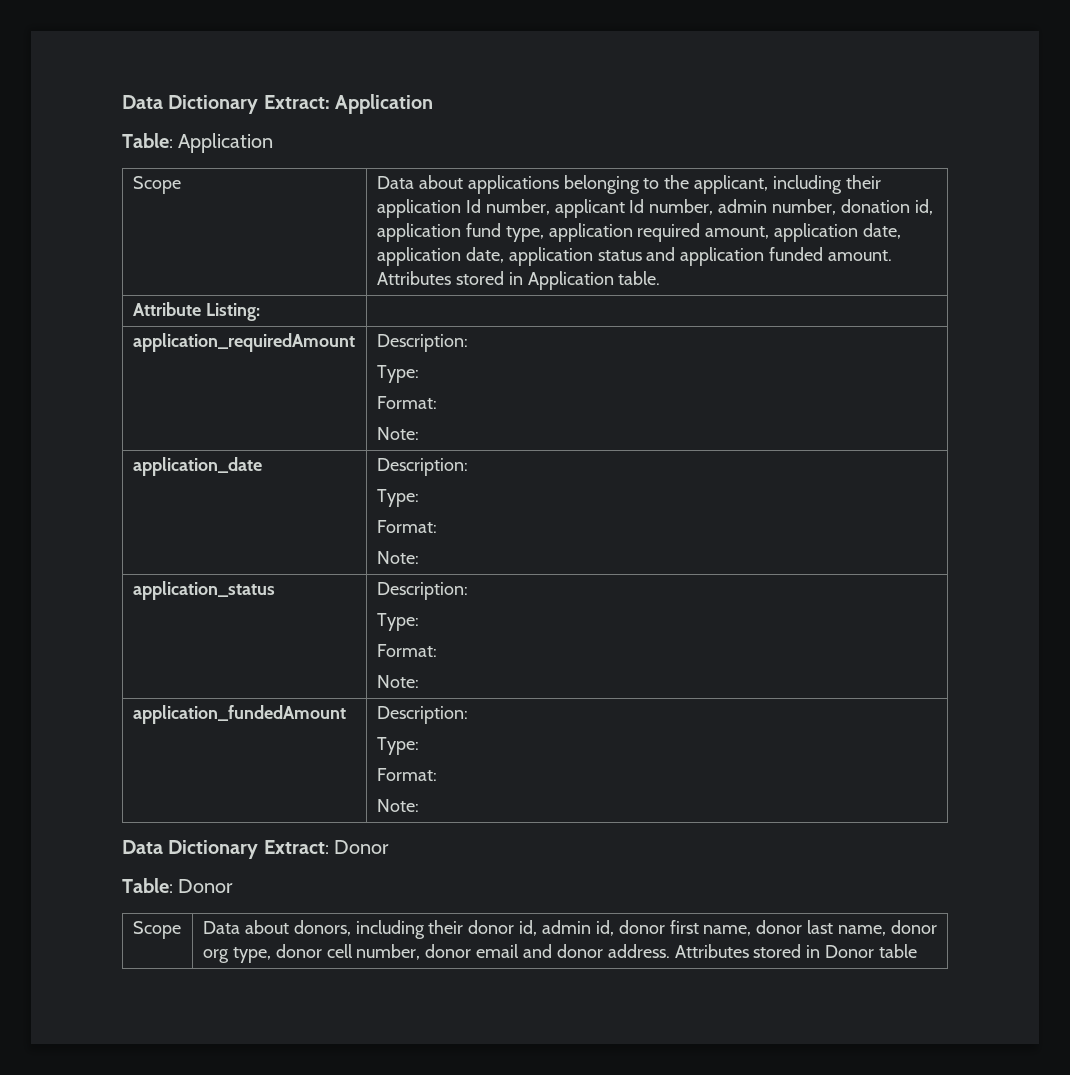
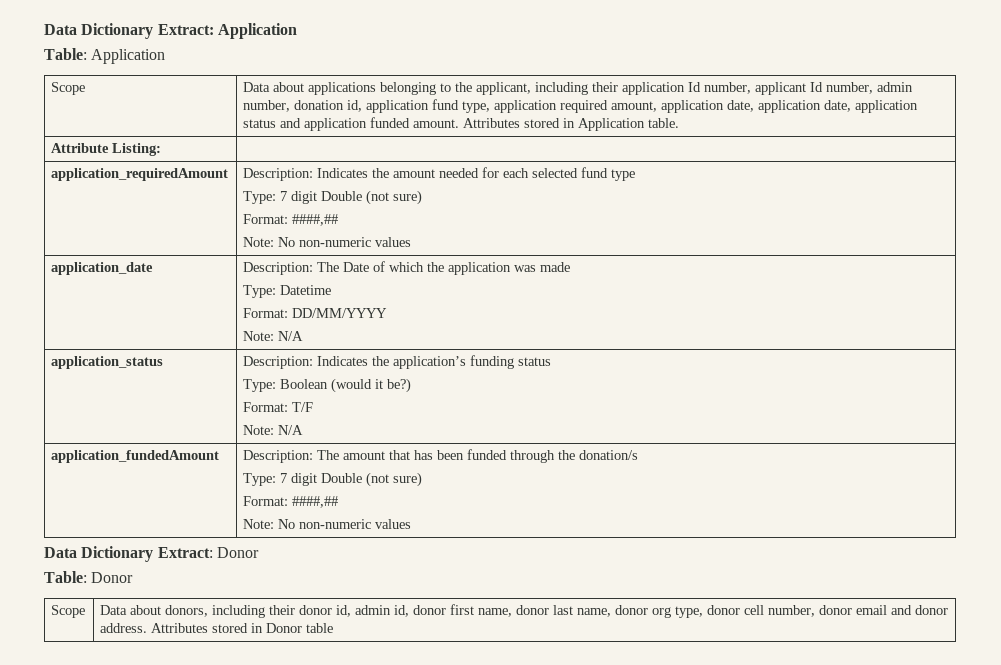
[376,365,419,383] [376,396,437,409] [376,427,419,440] // Type: // Format: // Note: -> [317,167,636,181] [243,190,423,205] [243,214,339,226] [243,237,412,247] Indicates the amount needed for each selected fund type // Type: 7 digit Double (not sure) // Format: ####,## // Note: No non-numeric values
[376,489,419,507] [376,520,437,533] [376,551,419,564] // Type: // Format: // Note: -> [317,261,571,275] [243,285,332,298] [243,308,388,318] [243,331,304,341] The Date of which the application was made // Type: Datetime // Format: DD/MM/YYYY // Note: N/A
[376,613,419,631] [376,644,437,657] [376,675,419,688] // Type: // Format: // Note: -> [317,355,552,369] [243,378,412,393] [243,402,314,412] [243,425,304,435] Indicates the application’s funding status // Type: Boolean (would it be?) // Format: T/F // Note: N/A
[376,737,419,755] [376,768,437,781] [376,799,419,812] // Type: // Format: // Note: -> [317,449,639,463] [243,472,423,487] [243,496,339,508] [243,519,412,529] The amount that has been funded through the donation/s // Type: 7 digit Double (not sure) // Format: ####,## // Note: No non-numeric values

